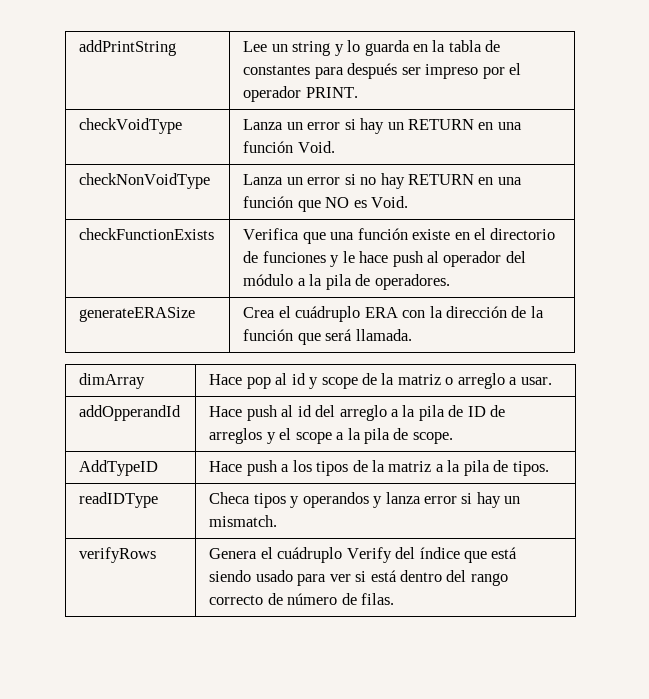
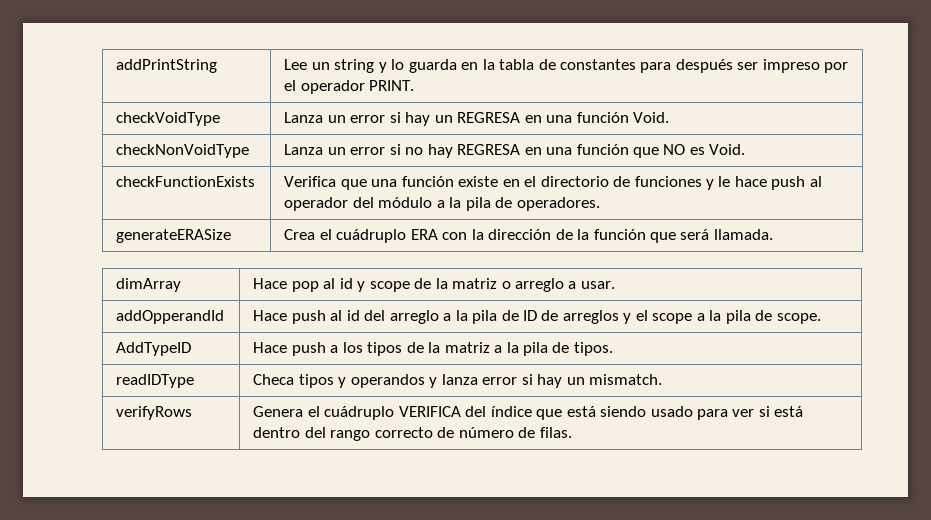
[407,119,474,130] RETURN -> [457,112,521,123] REGRESA
[407,174,474,185] RETURN -> [457,144,521,155] REGRESA
[346,547,392,563] Verify -> [398,406,461,417] VERIFICA

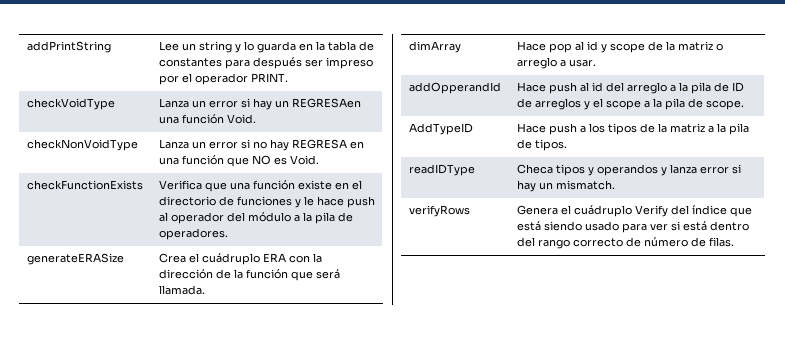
[457,112,542,123] REGRESA en -> [291,98,361,108] REGRESAen
[398,406,461,417] VERIFICA -> [634,205,668,217] Verify

